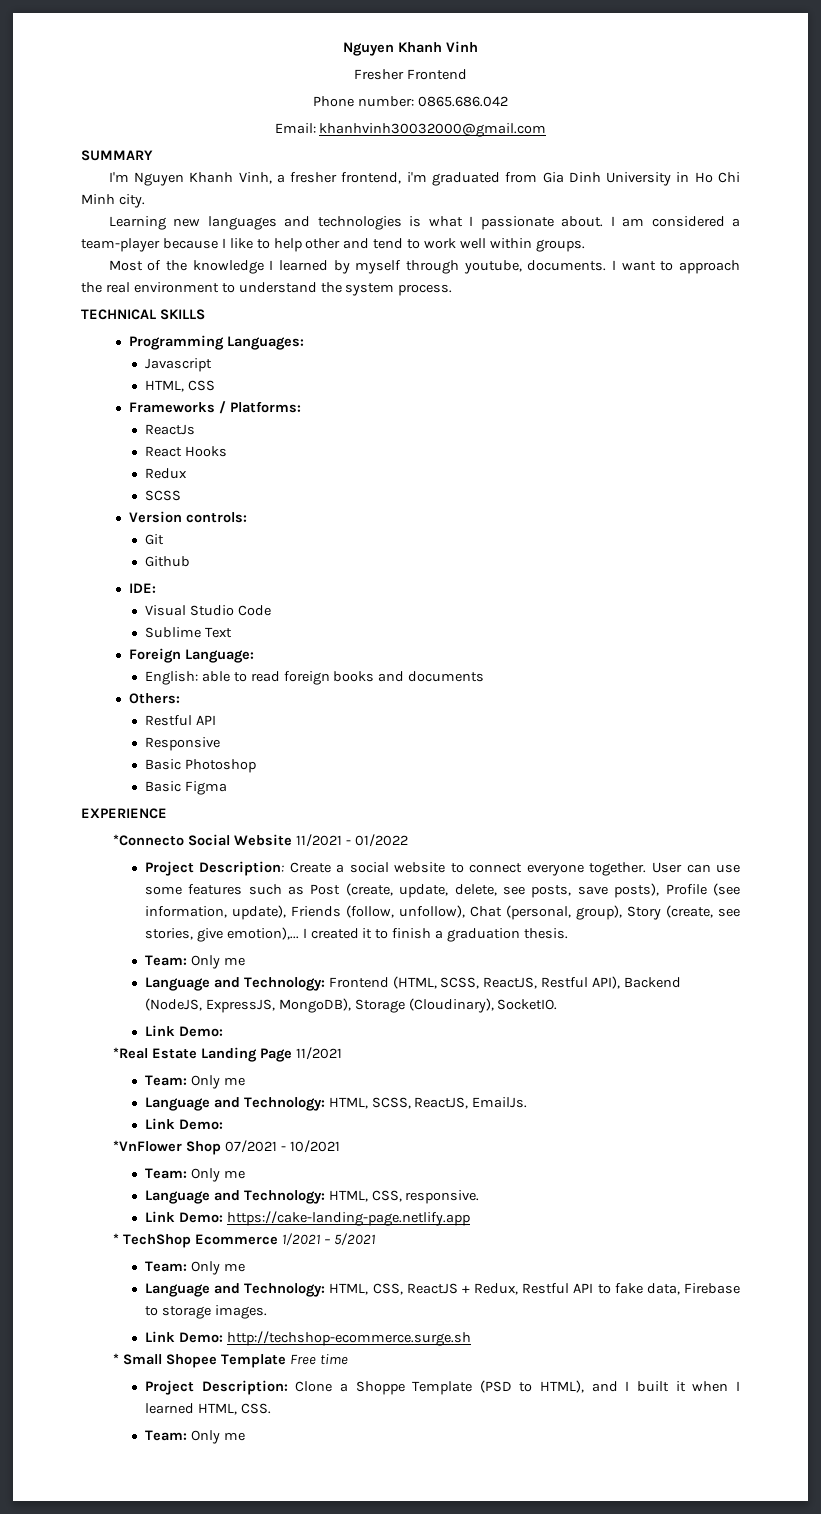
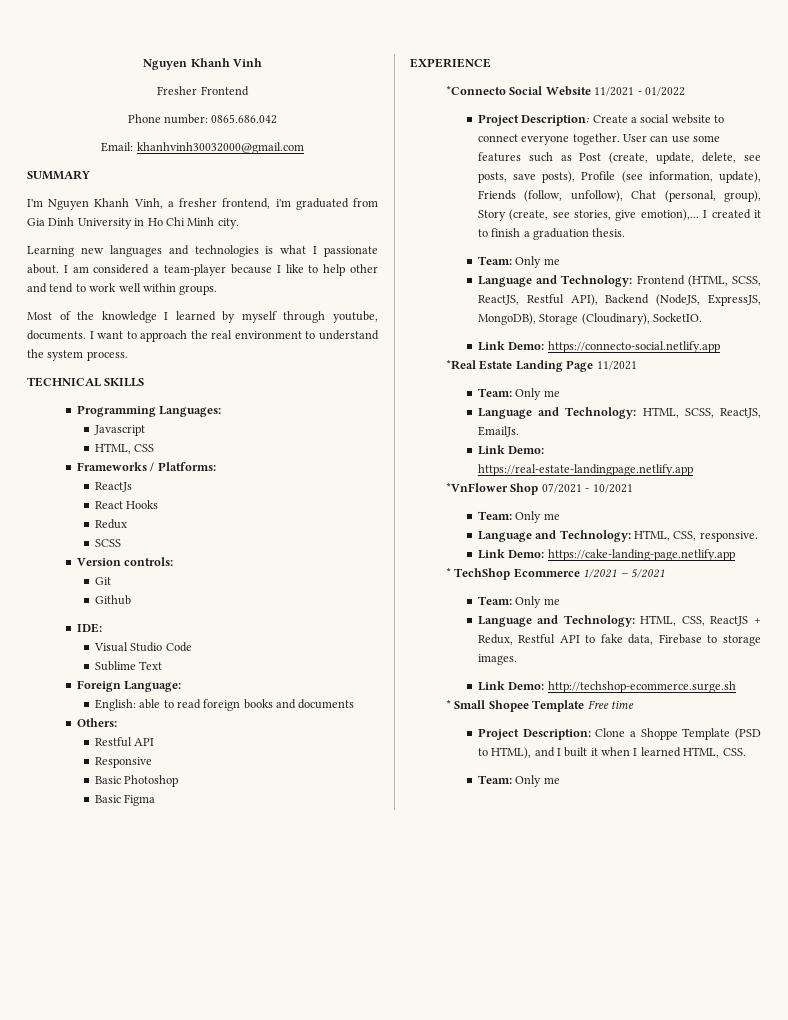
(223, 1031) none -> [547,341,720,353] https://connecto-social.netlify.app
(223, 1124) none -> [477,464,693,476] https://real-estate-landingpage.netlify.app

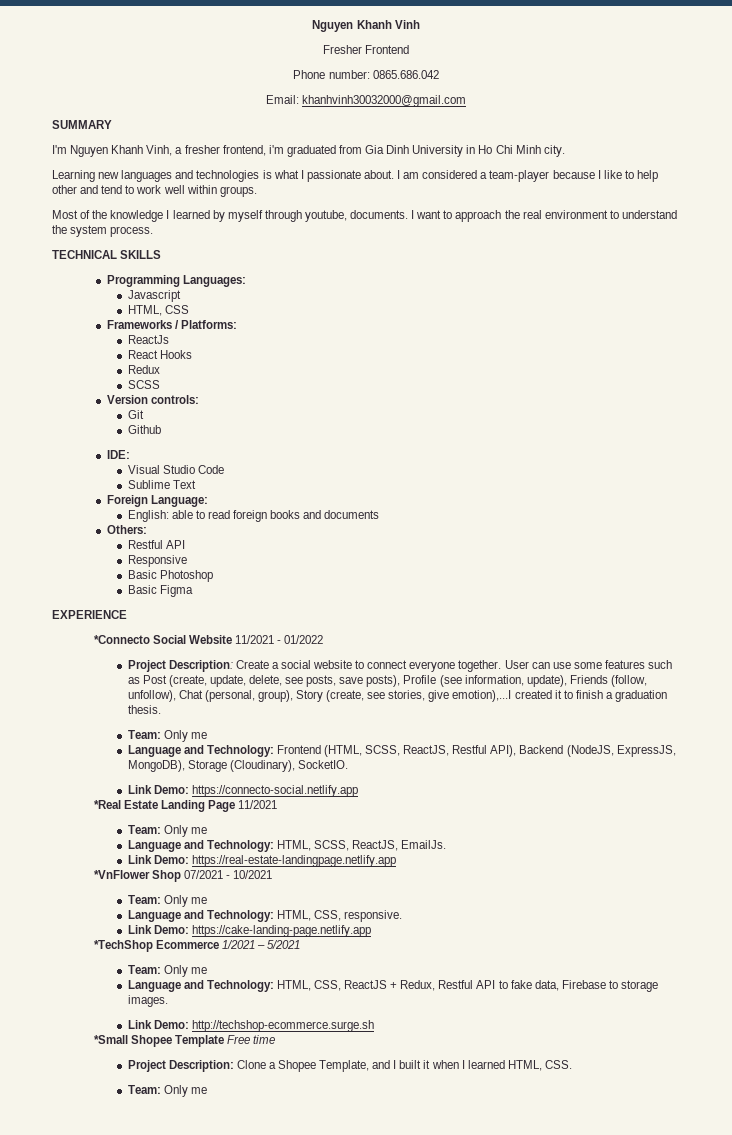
[640,209,708,221] emotion),... I -> [452,690,512,702] emotion),...I
[446,568,511,580] * TechShop -> [93,940,153,952] *TechShop
[446,700,486,709] * Small -> [93,1035,128,1044] *Small
[640,728,761,740] [477,747,532,759] Shoppe Template (PSD to HTML), -> [277,1060,370,1072] Shopee Template,

